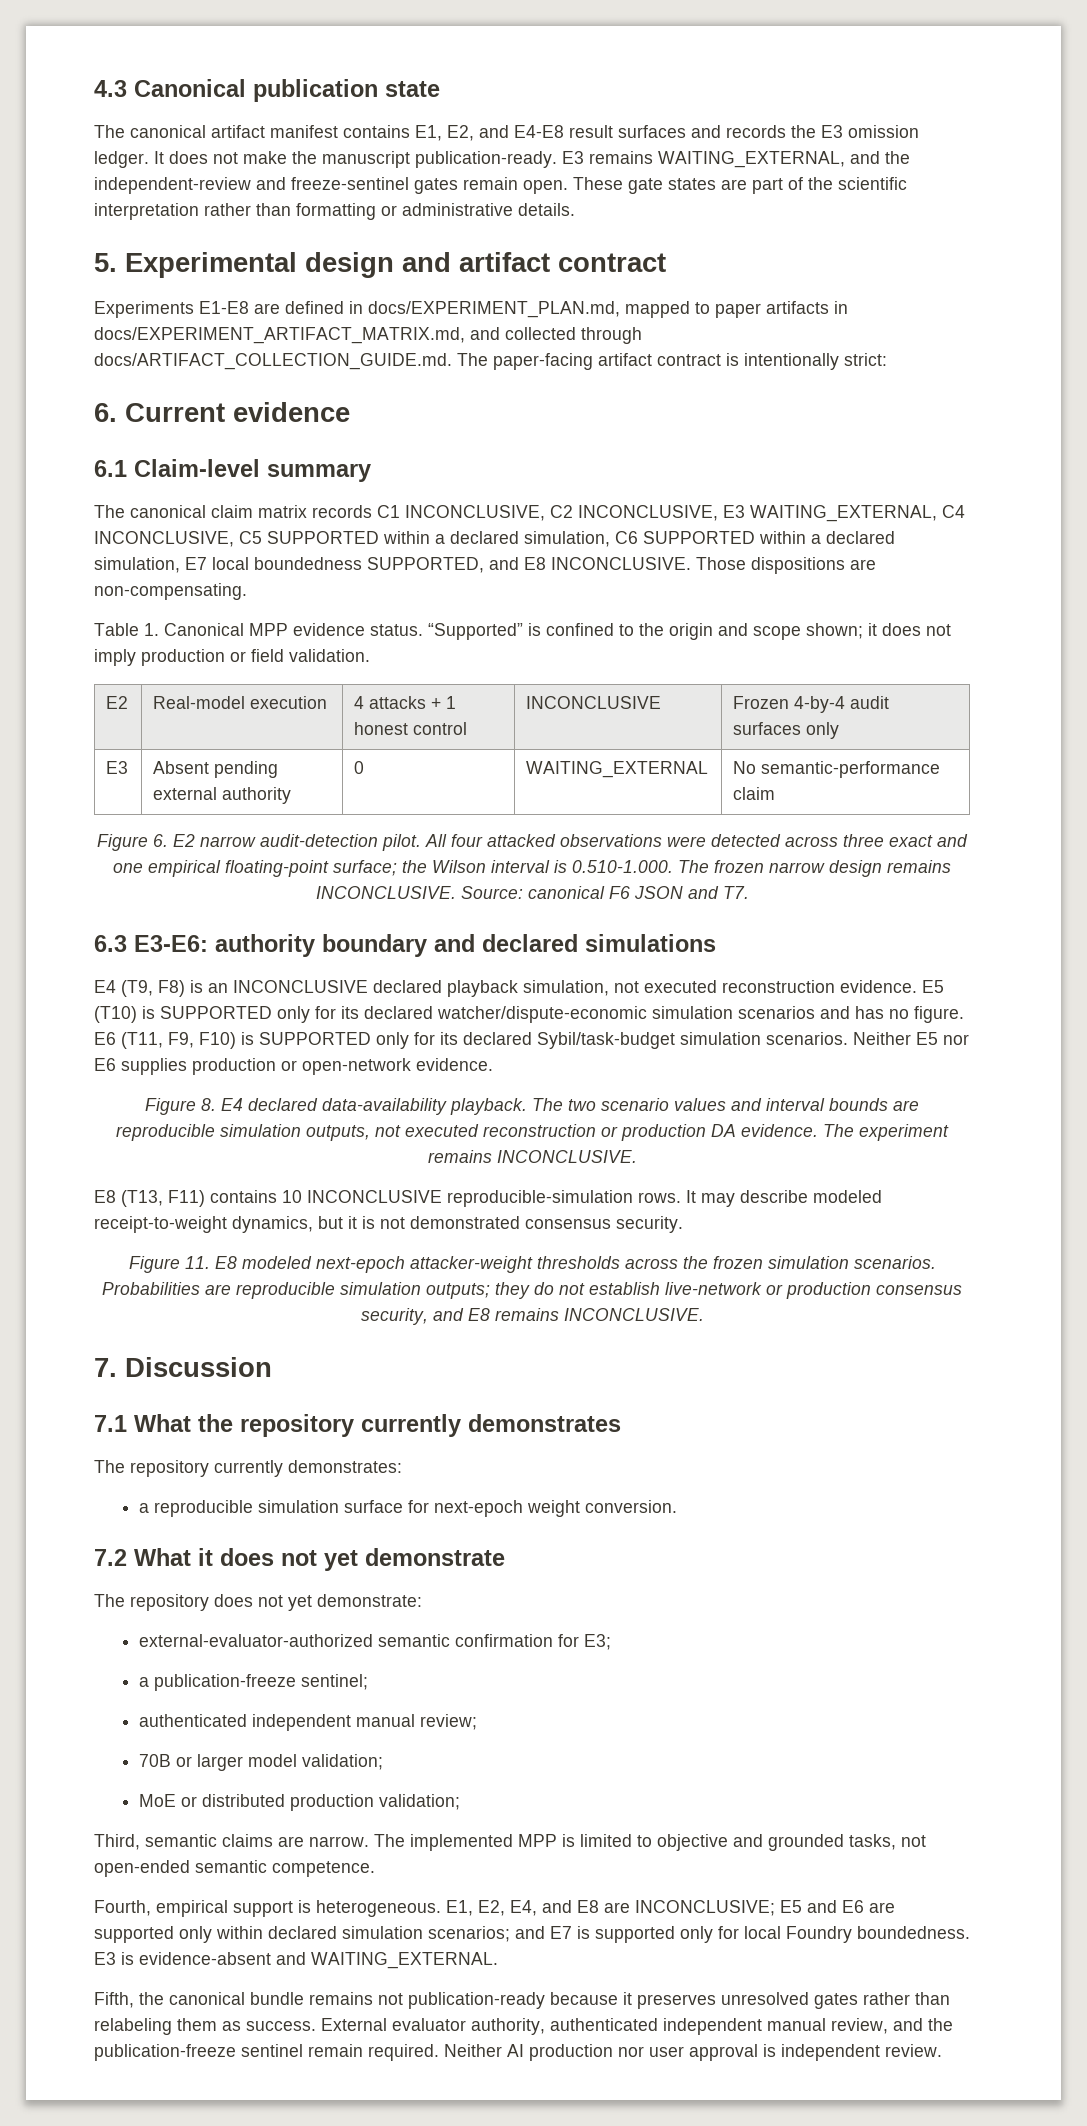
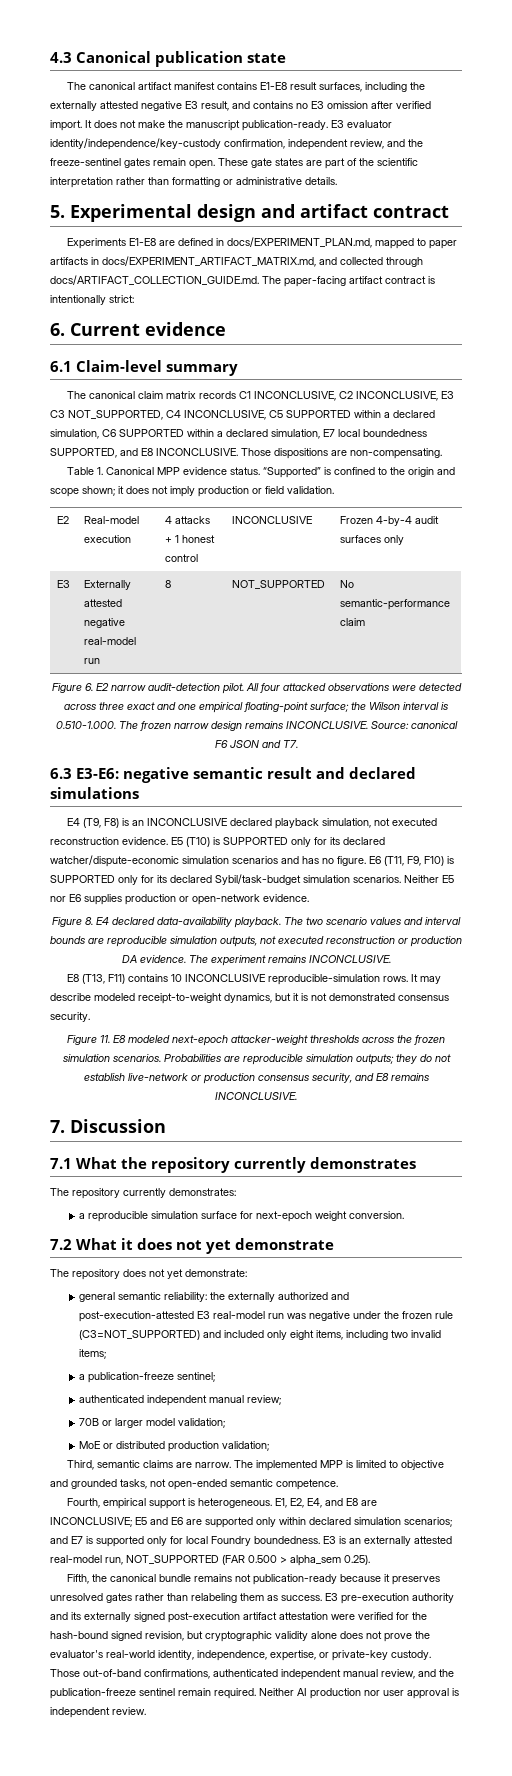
[415,125,919,141] [94,151,149,168] E1, E2, and E4-E8 result surfaces and records the E3 omission ledger. -> [260,82,426,92] [50,101,431,111] [50,120,82,131] E1-E8 result surfaces, including the externally attested negative E3 result, and contains no E3 omission after verified import.
[589,151,910,168] [94,177,286,194] remains WAITING_EXTERNAL, and the independent-review and -> [347,120,392,128] [50,138,423,150] evaluator identity/independence/key-custody confirmation, independent review, and the
[750,505,937,522] WAITING_EXTERNAL, -> [50,410,163,420] C3 NOT_SUPPORTED,
[153,761,279,778] [153,787,292,804] [354,761,365,774] [526,761,709,778] Absent pending external authority | 0 | WAITING_EXTERNAL -> [83,580,131,590] [83,599,122,607] [83,618,125,628] [83,637,136,645] [83,658,100,664] [164,580,171,588] [231,580,325,589] Externally attested negative real-model run | 8 | NOT_SUPPORTED
[215,934,427,957] authority boundary -> [123,767,313,783] negative semantic result
[138,1634,611,1650] external-evaluator-authorized semantic confirmation for E3; -> [78,1292,349,1302] [78,1311,453,1322] [78,1330,441,1340] [78,1349,106,1359] general semantic reliability: the externally authorized and post-execution-attested E3 real-model run was negative under the frozen rule (C3=NOT_SUPPORTED) and included only eight items, including two invalid items;
[139,1952,498,1969] evidence-absent and WAITING_EXTERNAL. -> [349,1536,452,1546] [50,1555,370,1566] an externally attested real-model run, NOT_SUPPORTED (FAR 0.500 > alpha_sem 0.25).
[321,2018,545,2035] External evaluator authority, -> [325,1593,454,1604] [50,1612,427,1623] [50,1631,430,1642] [50,1650,431,1661] [50,1669,210,1679] E3 pre-execution authority and its externally signed post-execution artifact attestation were verified for the hash-bound signed revision, but cryptographic validity alone does not prove the evaluator's real-world identity, independence, expertise, or private-key custody. Those out-of-band confirmations,

